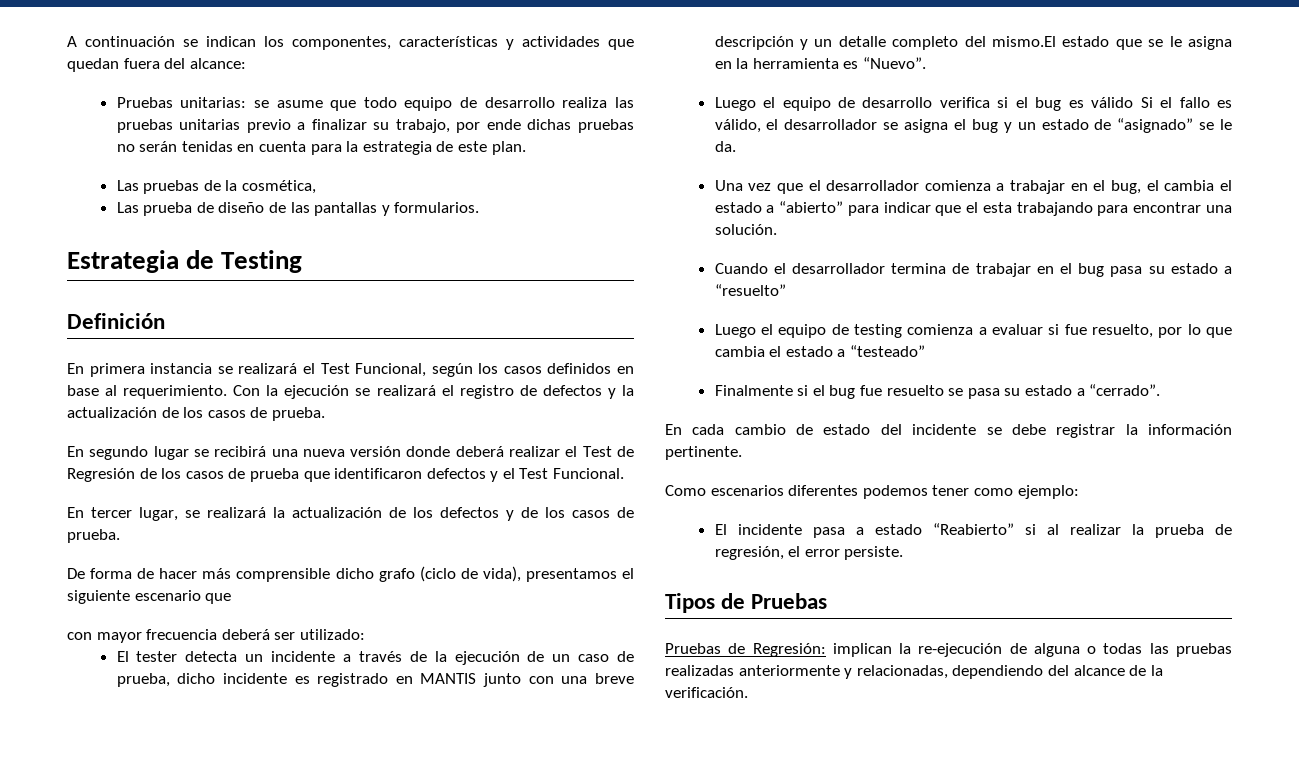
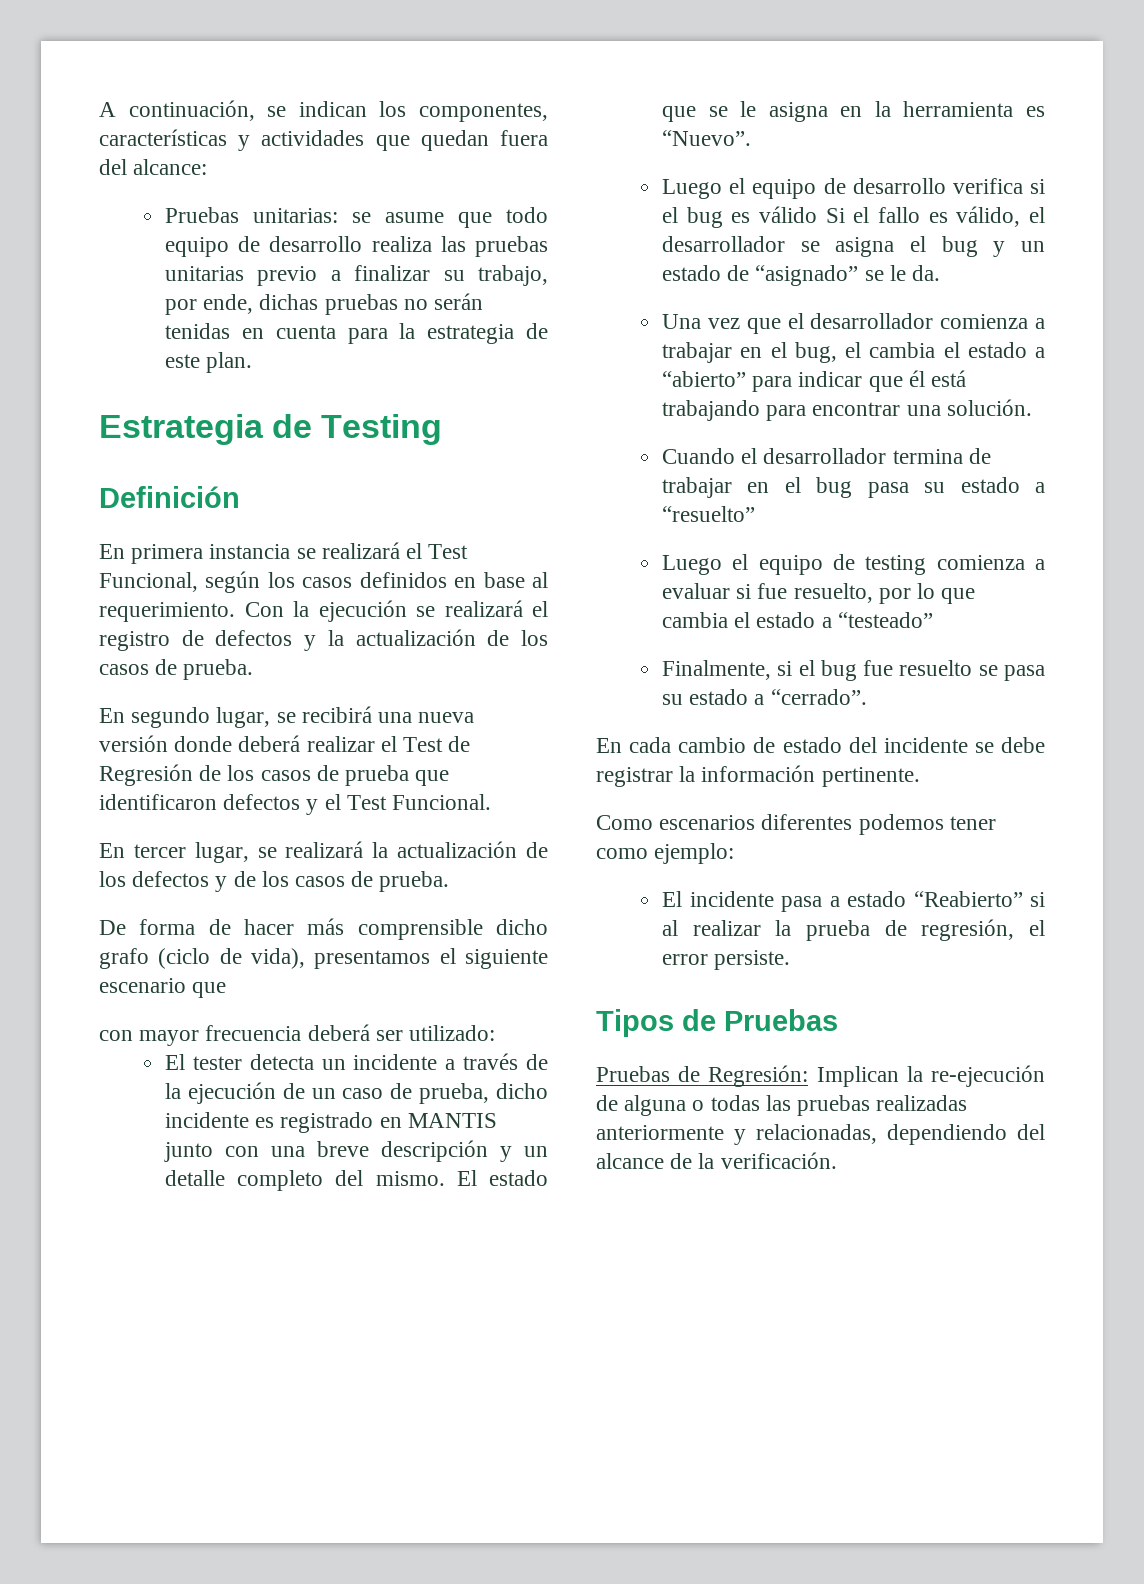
[85,36,175,47] continuación -> [128,100,255,121] continuación,
[486,119,521,130] ende -> [203,294,254,314] ende,
[116,180,316,194] [116,202,480,216] // Las pruebas de la cosmética, // Las prueba de diseño de las pantallas y formularios. -> (253, 362) none
[153,446,189,460] lugar -> [216,707,271,728] lugar,
[992,36,1057,47] mismo.El -> [375,1170,477,1186] mismo. El
[966,202,1012,213] el esta -> [908,370,967,387] él está
[714,385,793,396] Finalmente -> [662,660,772,680] Finalmente,
[832,643,892,657] implican -> [816,1066,899,1087] Implican

